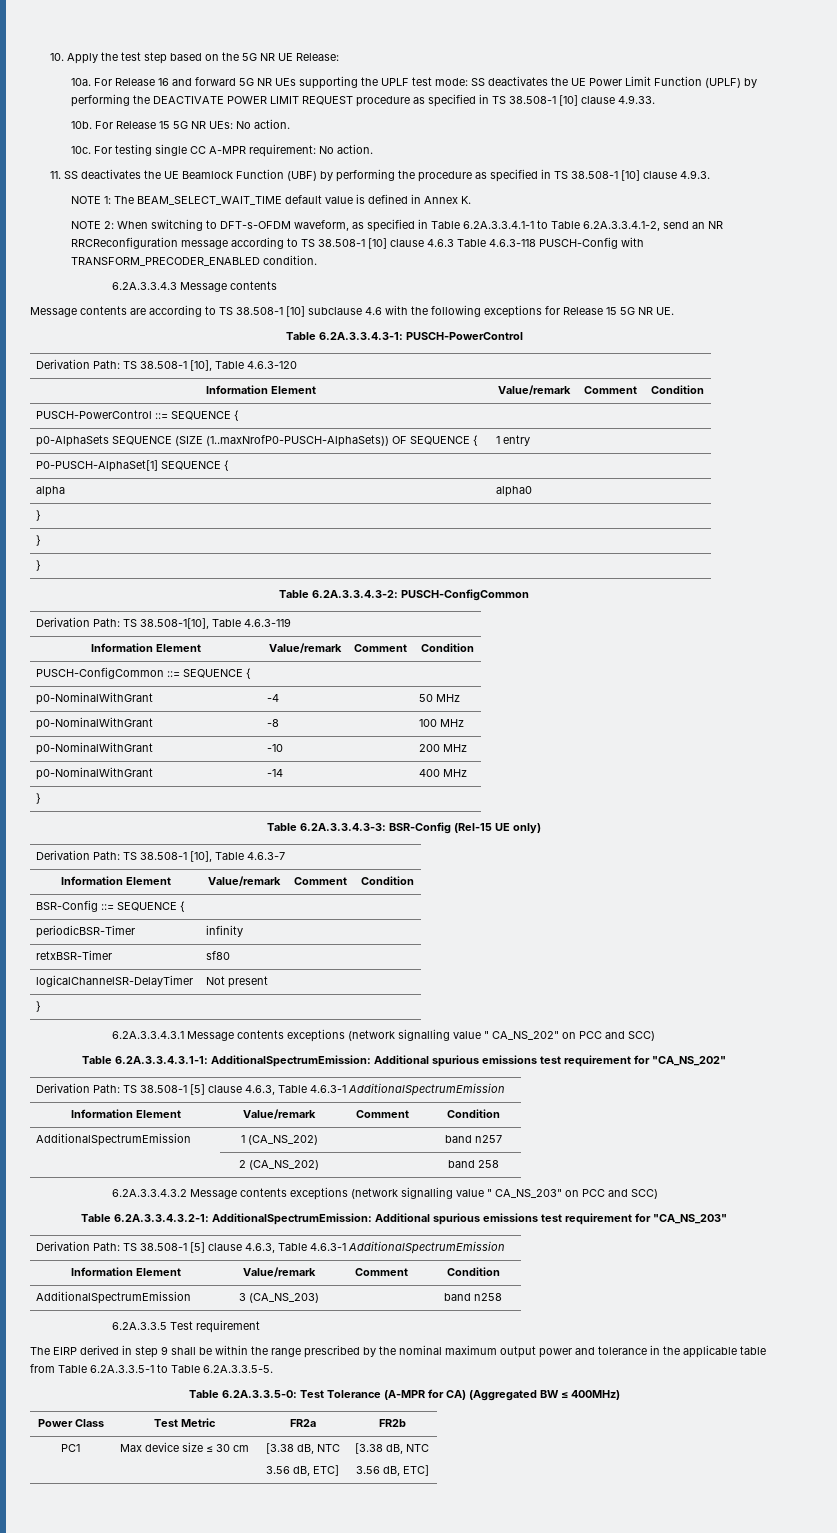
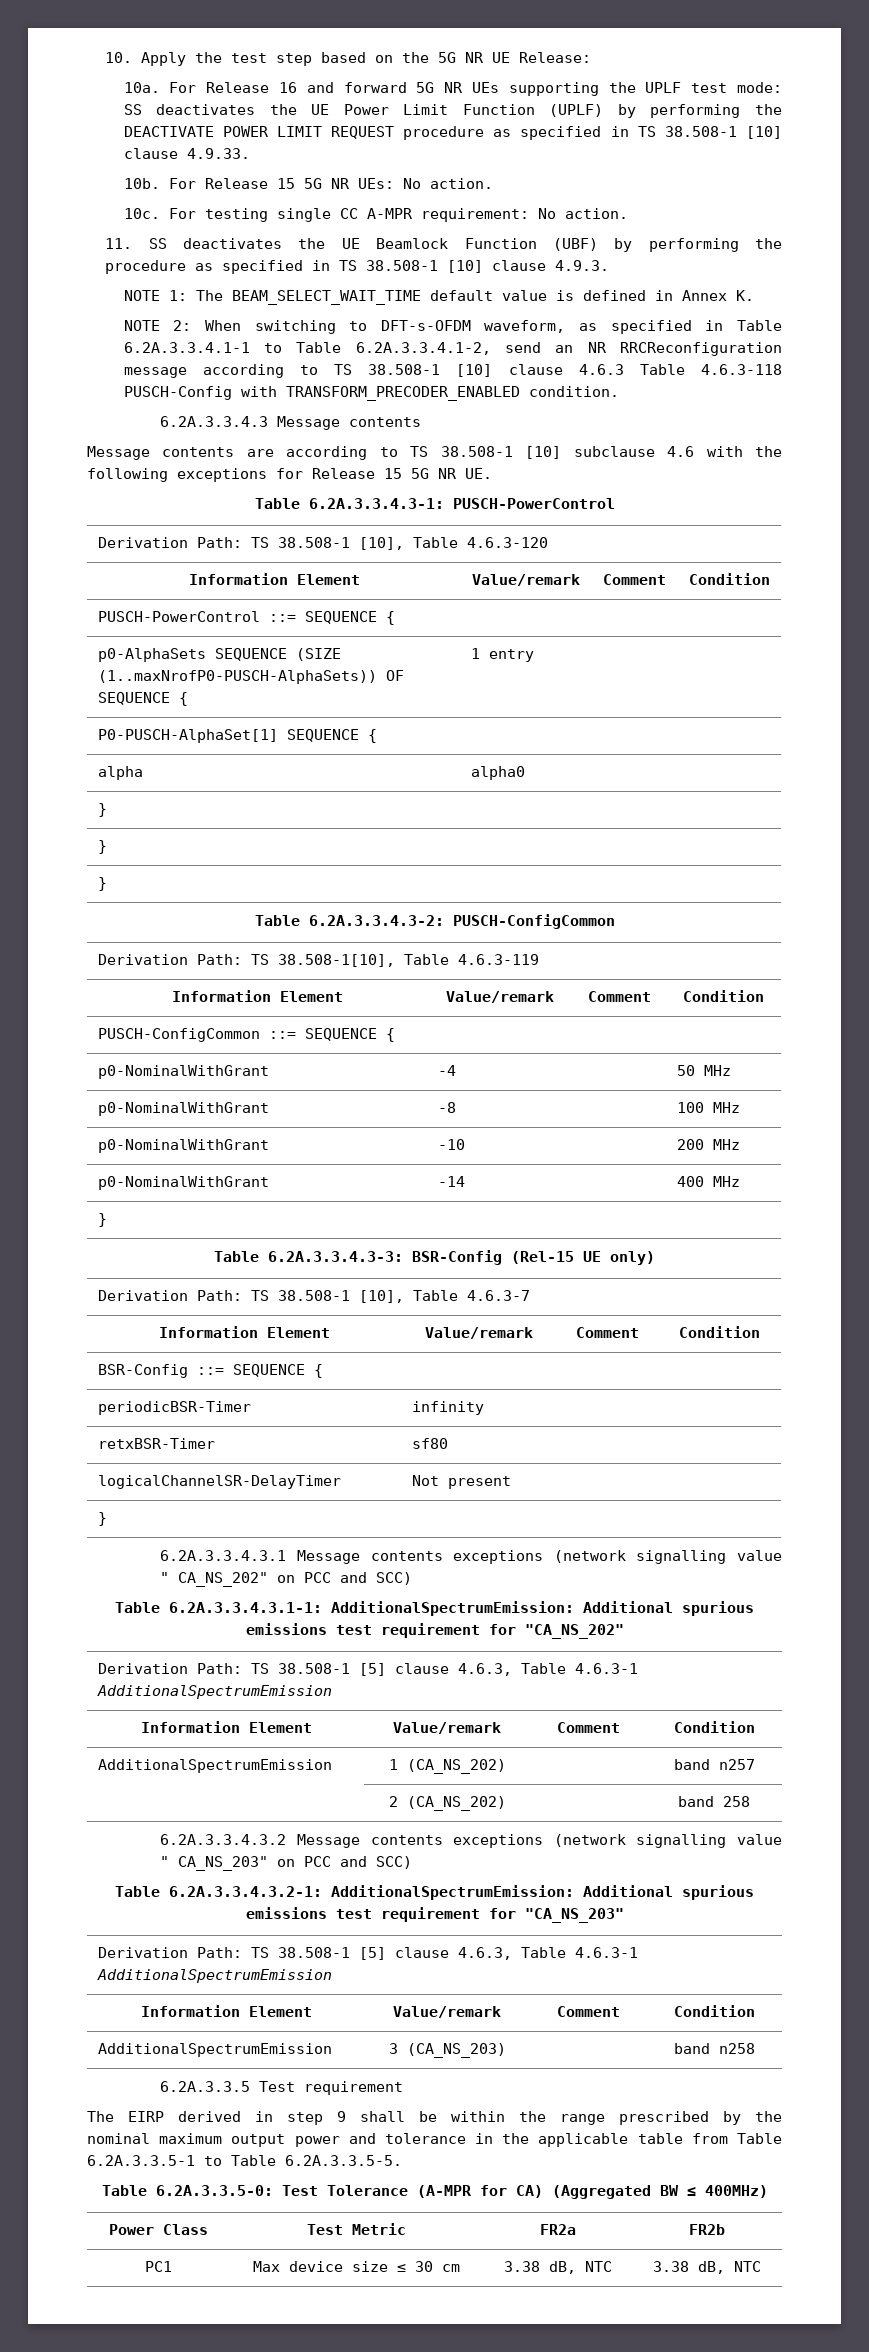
[265,1443,340,1454] [266,1465,339,1476] [354,1443,429,1454] [355,1465,429,1476] [3.38 dB, NTC // 3.56 dB, ETC] | [3.38 dB, NTC // 3.56 dB, ETC] -> [504,2261,612,2274] [653,2261,761,2274] 3.38 dB, NTC | 3.38 dB, NTC

